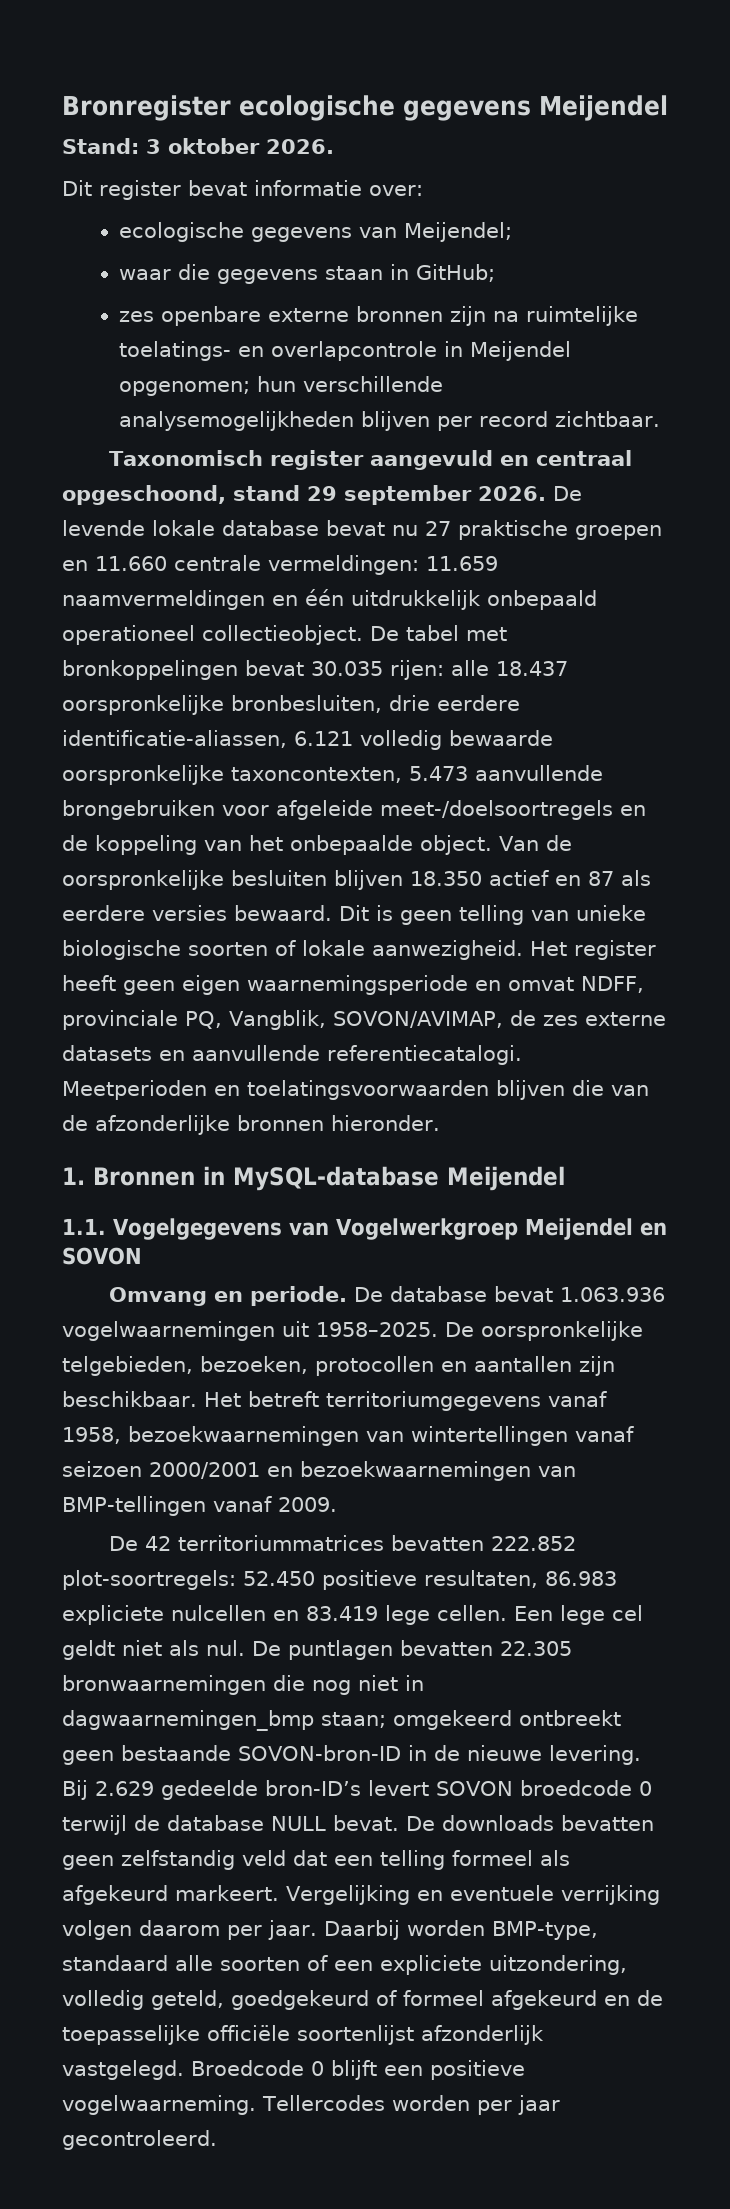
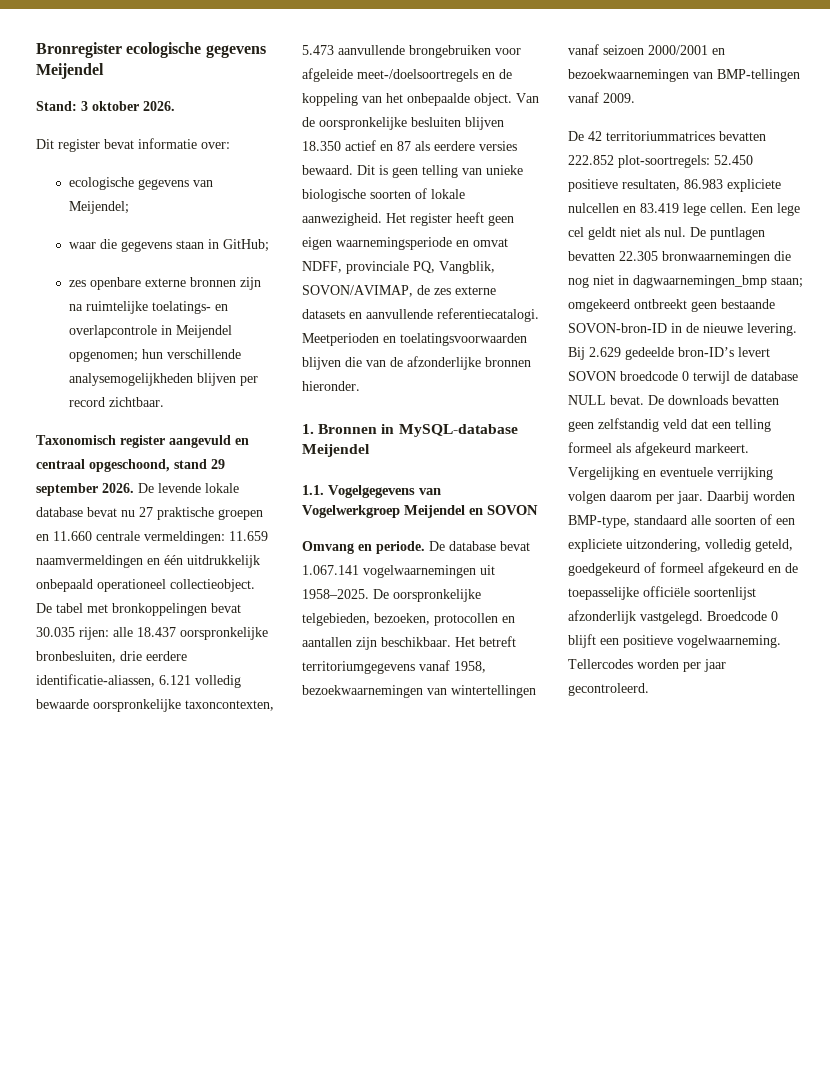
[560,1287,666,1302] 1.063.936 -> [302,565,359,575] 1.067.141

